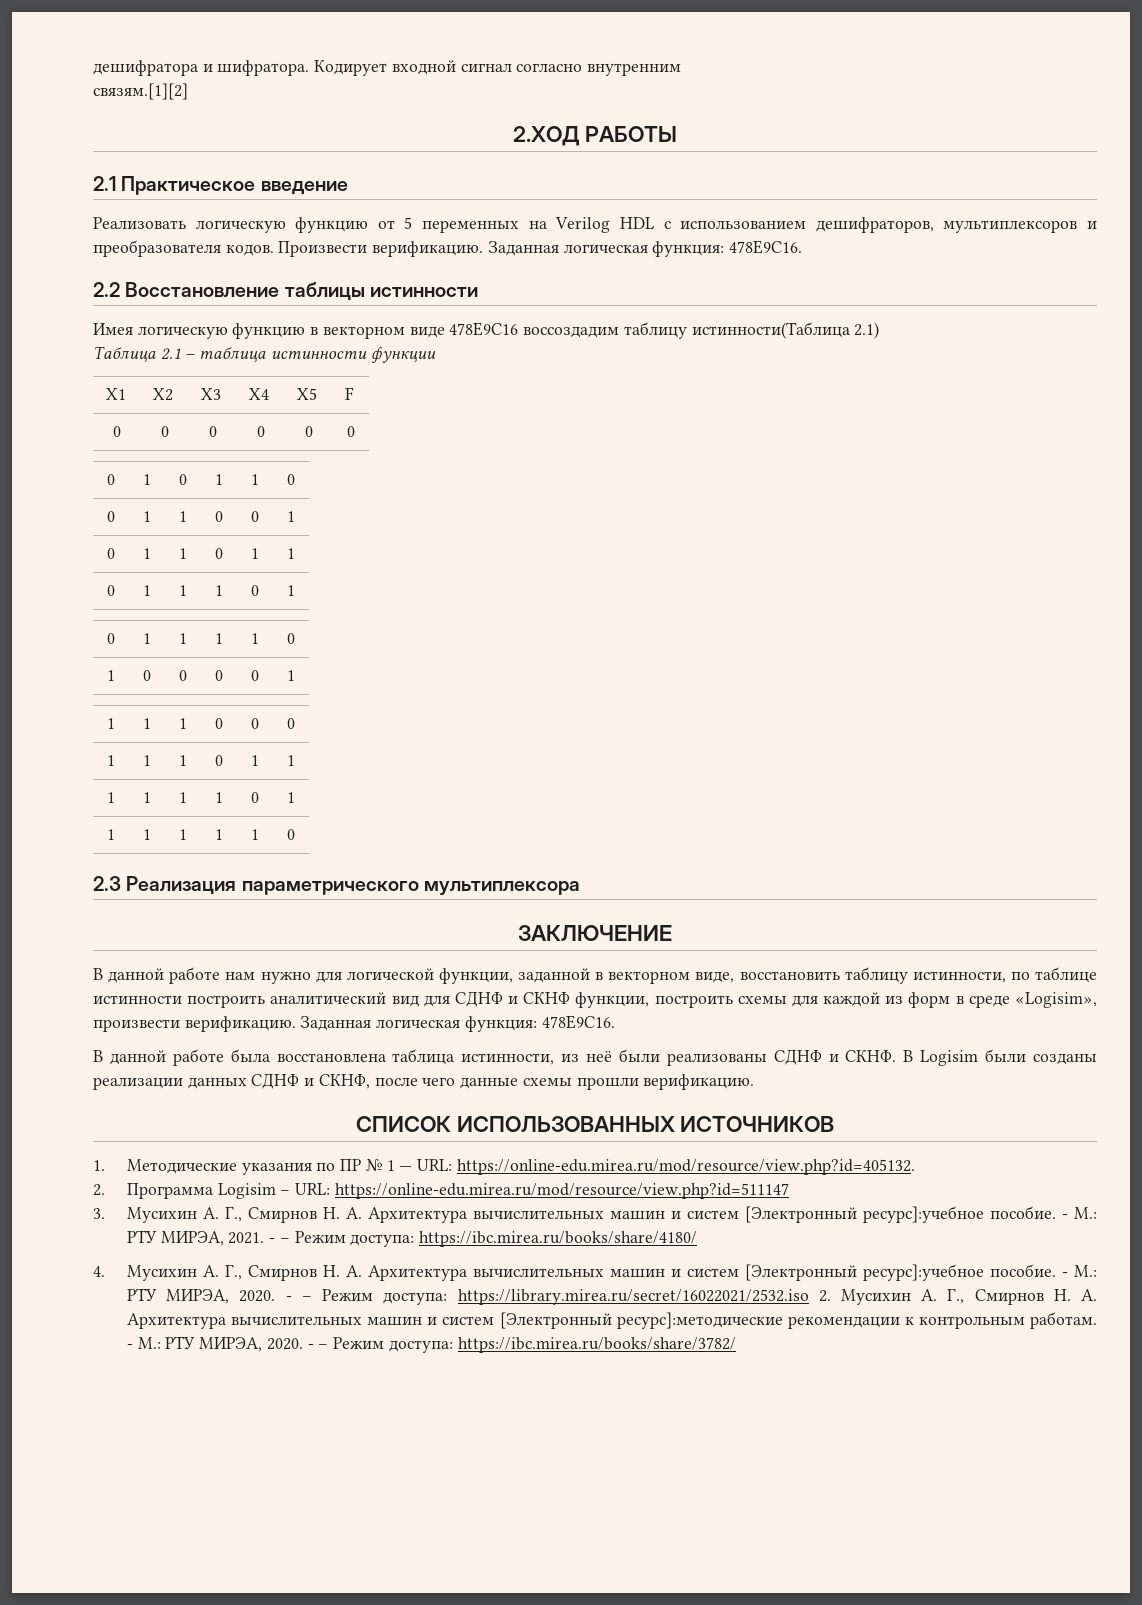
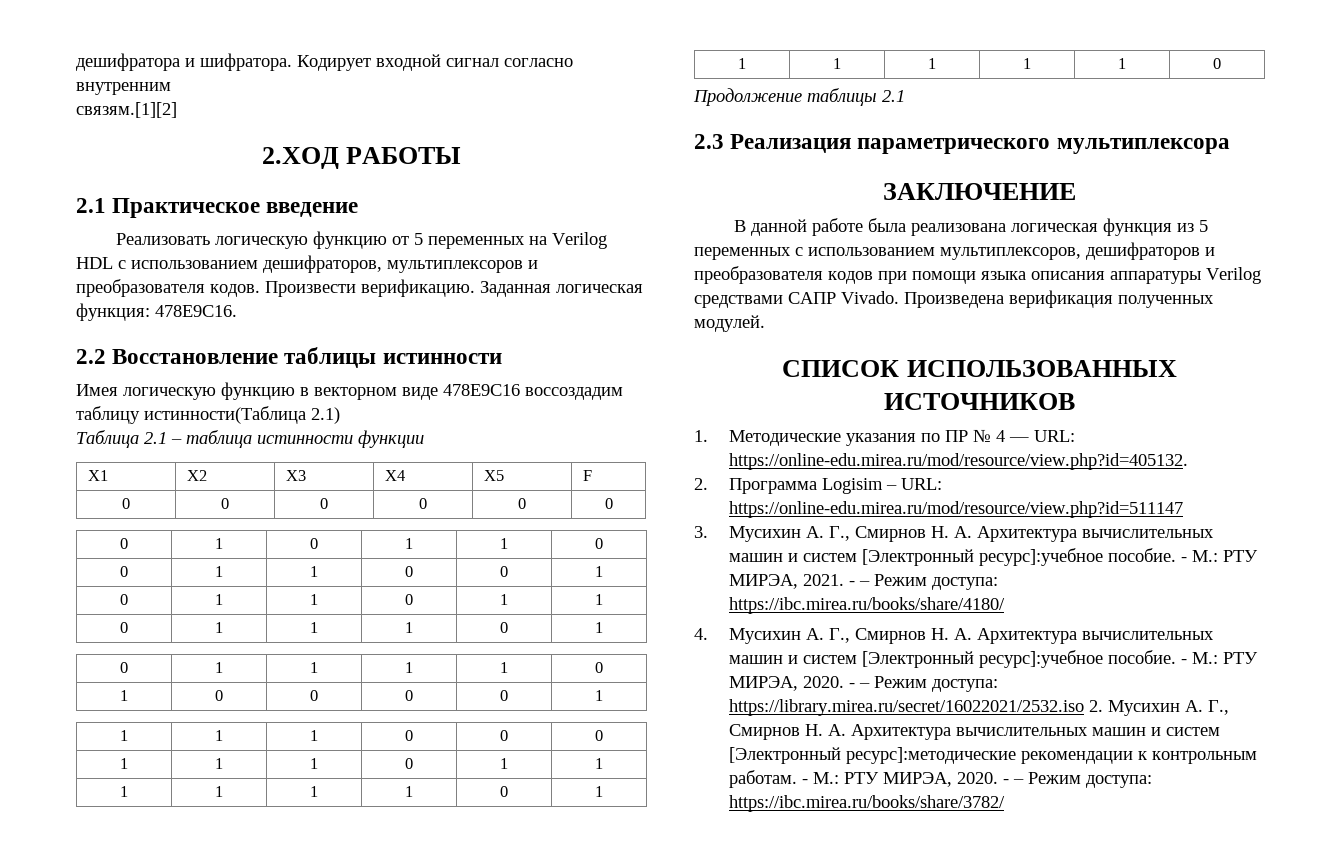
(295, 834) none -> [693,88,905,106] // Продолжение таблицы 2.1
[225,967,1097,984] [93,991,1097,1008] [93,1015,615,1032] [93,1049,1097,1066] [93,1073,755,1090] нам нужно для логической функции, заданной в векторном виде, восстановить таблицу истинности, по таблице истинности построить аналитический вид для СДНФ и СКНФ функции, построить схемы для каждой из форм в среде «Logisim», произвести верификацию. Заданная логическая функция: 478E9C16. // В данной работе была восстановлена таблица истинности, из неё были реализованы СДНФ и СКНФ. В Logisim были созданы реализации данных СДНФ и СКНФ, после чего данные схемы прошли верификацию. -> [868,218,1209,236] [694,242,1215,260] [694,266,1261,284] [694,290,1214,308] [694,315,765,332] была реализована логическая функция из 5 переменных с использованием мультиплексоров, дешифраторов и преобразователя кодов при помощи языка описания аппаратуры Verilog средствами САПР Vivado. Произведена верификация полученных модулей.
[386,1160,395,1171] 1 -> [996,430,1006,442] 4

